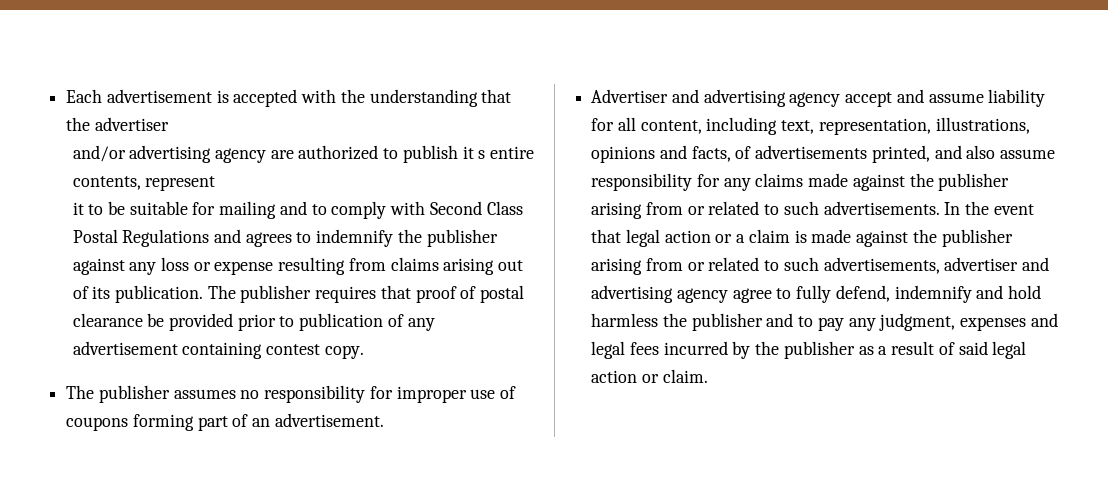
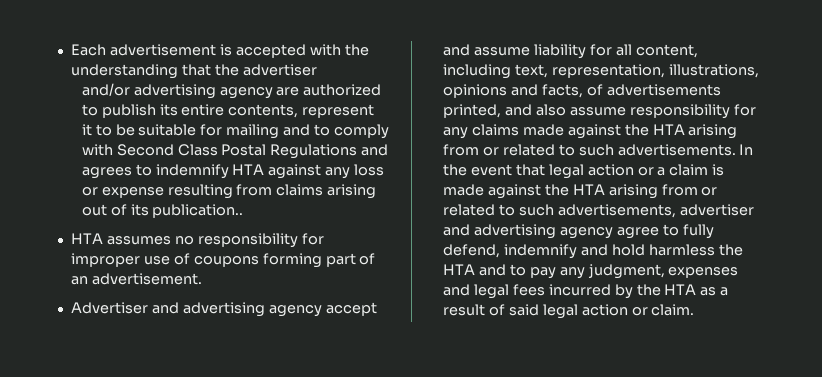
[462,146,486,159] it s -> [159,104,178,116] its
[397,229,498,247] the publisher -> [232,164,265,175] HTA
[114,285,525,303] [72,313,435,331] [72,341,364,359] [66,385,170,403] publication. The publisher requires that proof of postal clearance be provided prior to publication of any advertisement containing contest copy. // The publisher -> [152,204,244,218] [70,233,103,244] publication.. // HTA
[938,173,1010,191] publisher -> [652,124,685,135] HTA
[941,229,1013,247] publisher -> [572,184,605,195] HTA
[691,313,763,331] publisher -> [442,264,475,275] HTA
[783,341,855,359] publisher -> [664,284,697,295] HTA

